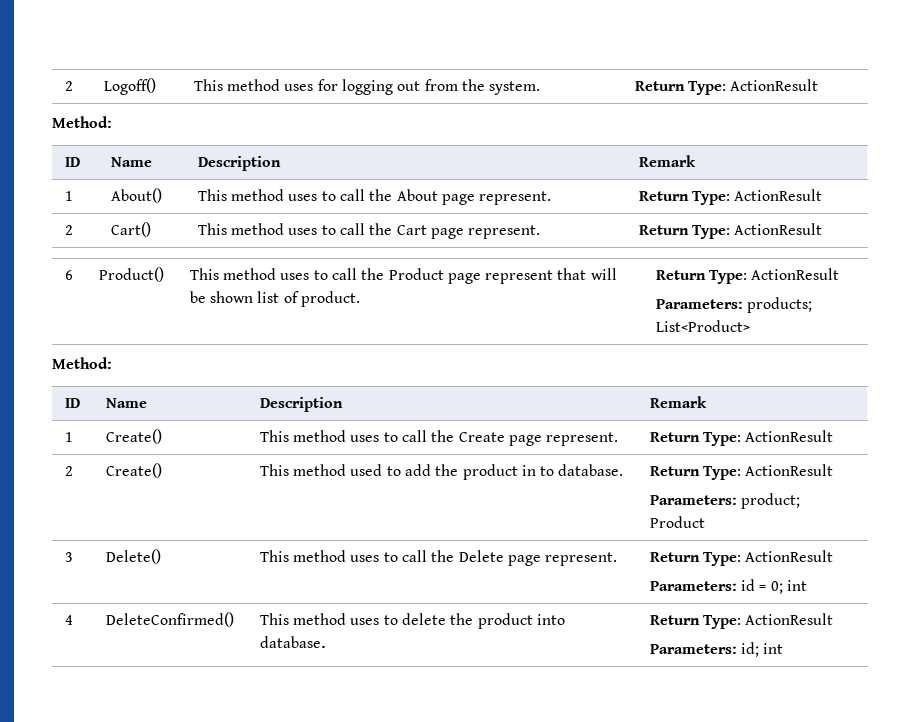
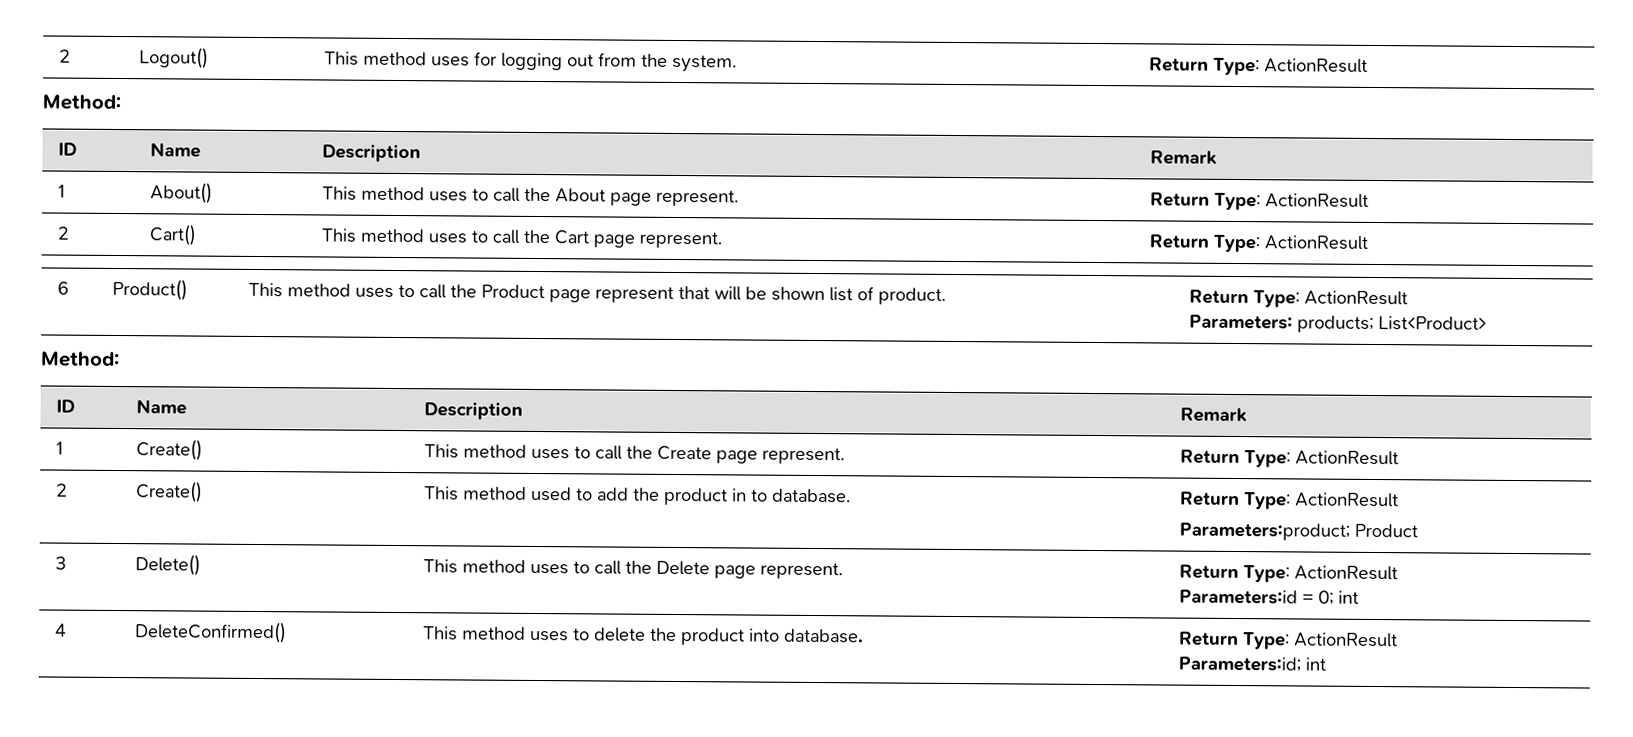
[64,81,73,91] [103,78,156,95] 2 | Logoff() -> [59,49,72,63] [139,47,210,69] 2 | Logout()
[649,493,800,509] Parameters: product; -> [1179,522,1351,541] Parameters:product;
[649,579,755,591] Parameters: id -> [1179,589,1299,605] Parameters:id
[649,642,759,657] Parameters: id; -> [1178,656,1302,672] Parameters:id;

